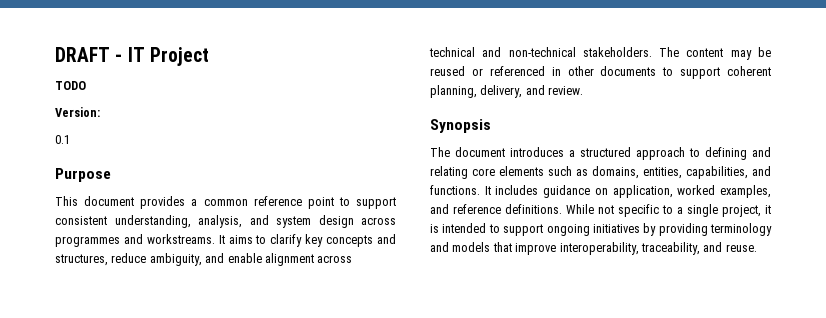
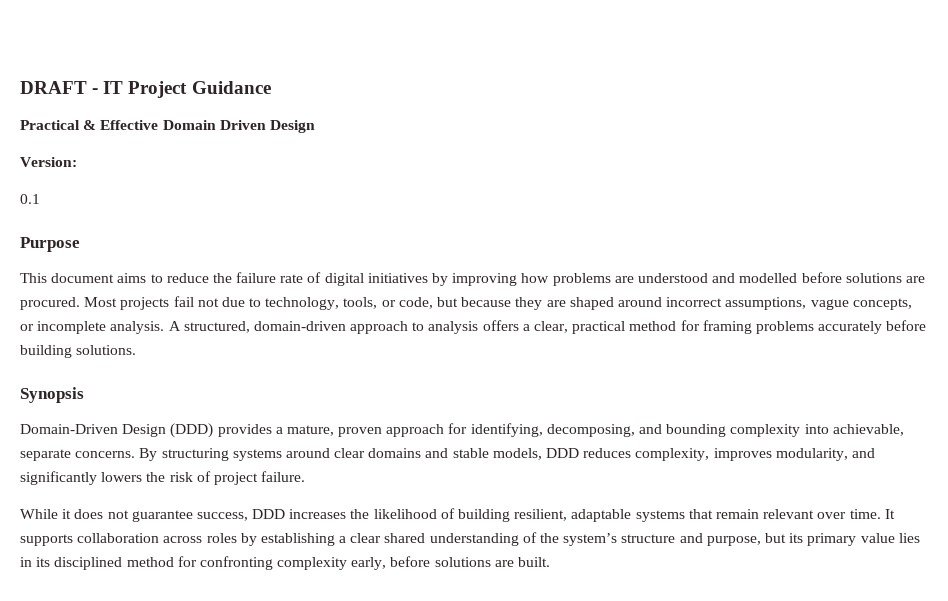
[55,81,86,90] // TODO -> [191,81,271,94] [20,120,315,133] Guidance // Practical & Effective Domain Driven Design
[140,196,396,209] [55,215,396,228] [55,234,396,247] [55,253,353,266] [429,47,771,60] [430,66,771,79] [430,85,584,98] [430,119,491,133] [430,147,771,160] [430,166,771,179] [430,185,771,198] [430,204,771,217] [430,223,772,236] [430,242,757,255] provides a common reference point to support consistent understanding, analysis, and system design across programmes and workstreams. It aims to clarify key concepts and structures, reduce ambiguity, and enable alignment across technical and non-technical stakeholders. The content may be reused or referenced in other documents to support coherent planning, delivery, and review. // Synopsis // The document introduces a structured approach to defining and relating core elements such as domains, entities, capabilities, and functions. It includes guidance on application, worked examples, and reference definitions. While not specific to a single project, it is intended to support ongoing initiatives by providing terminology and models that improve interoperability, traceability, and reuse. -> [117,272,925,286] [20,296,912,310] [20,320,927,334] [20,345,137,358] [20,387,84,403] [20,423,904,438] [20,448,875,461] [20,471,306,485] [20,508,895,522] [20,532,920,546] [20,556,551,570] aims to reduce the failure rate of digital initiatives by improving how problems are understood and modelled before solutions are procured. Most projects fail not due to technology, tools, or code, but because they are shaped around incorrect assumptions, vague concepts, or incomplete analysis. A structured, domain-driven approach to analysis offers a clear, practical method for framing problems accurately before building solutions. // Synopsis // Domain-Driven Design (DDD) provides a mature, proven approach for identifying, decomposing, and bounding complexity into achievable, separate concerns. By structuring systems around clear domains and stable models, DDD reduces complexity, improves modularity, and significantly lowers the risk of project failure. // While it does not guarantee success, DDD increases the likelihood of building resilient, adaptable systems that remain relevant over time. It supports collaboration across roles by establishing a clear shared understanding of the system’s structure and purpose, but its primary value lies in its disciplined method for confronting complexity early, before solutions are built.

